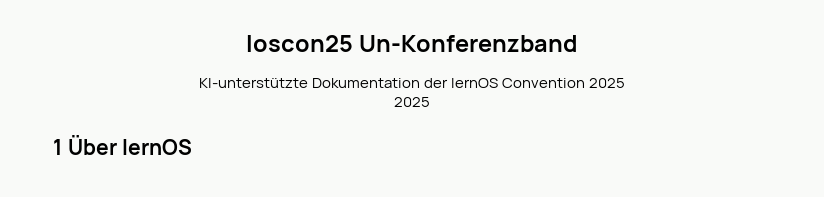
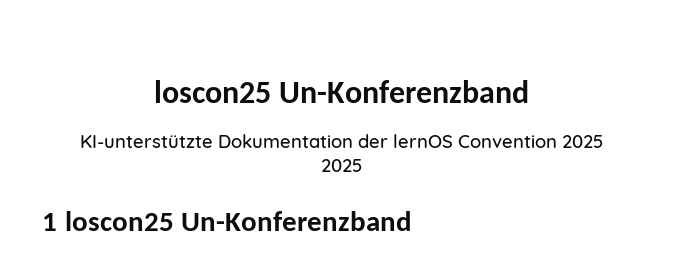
[67,135,193,155] Über lernOS -> [64,211,413,231] loscon25 Un-Konferenzband

